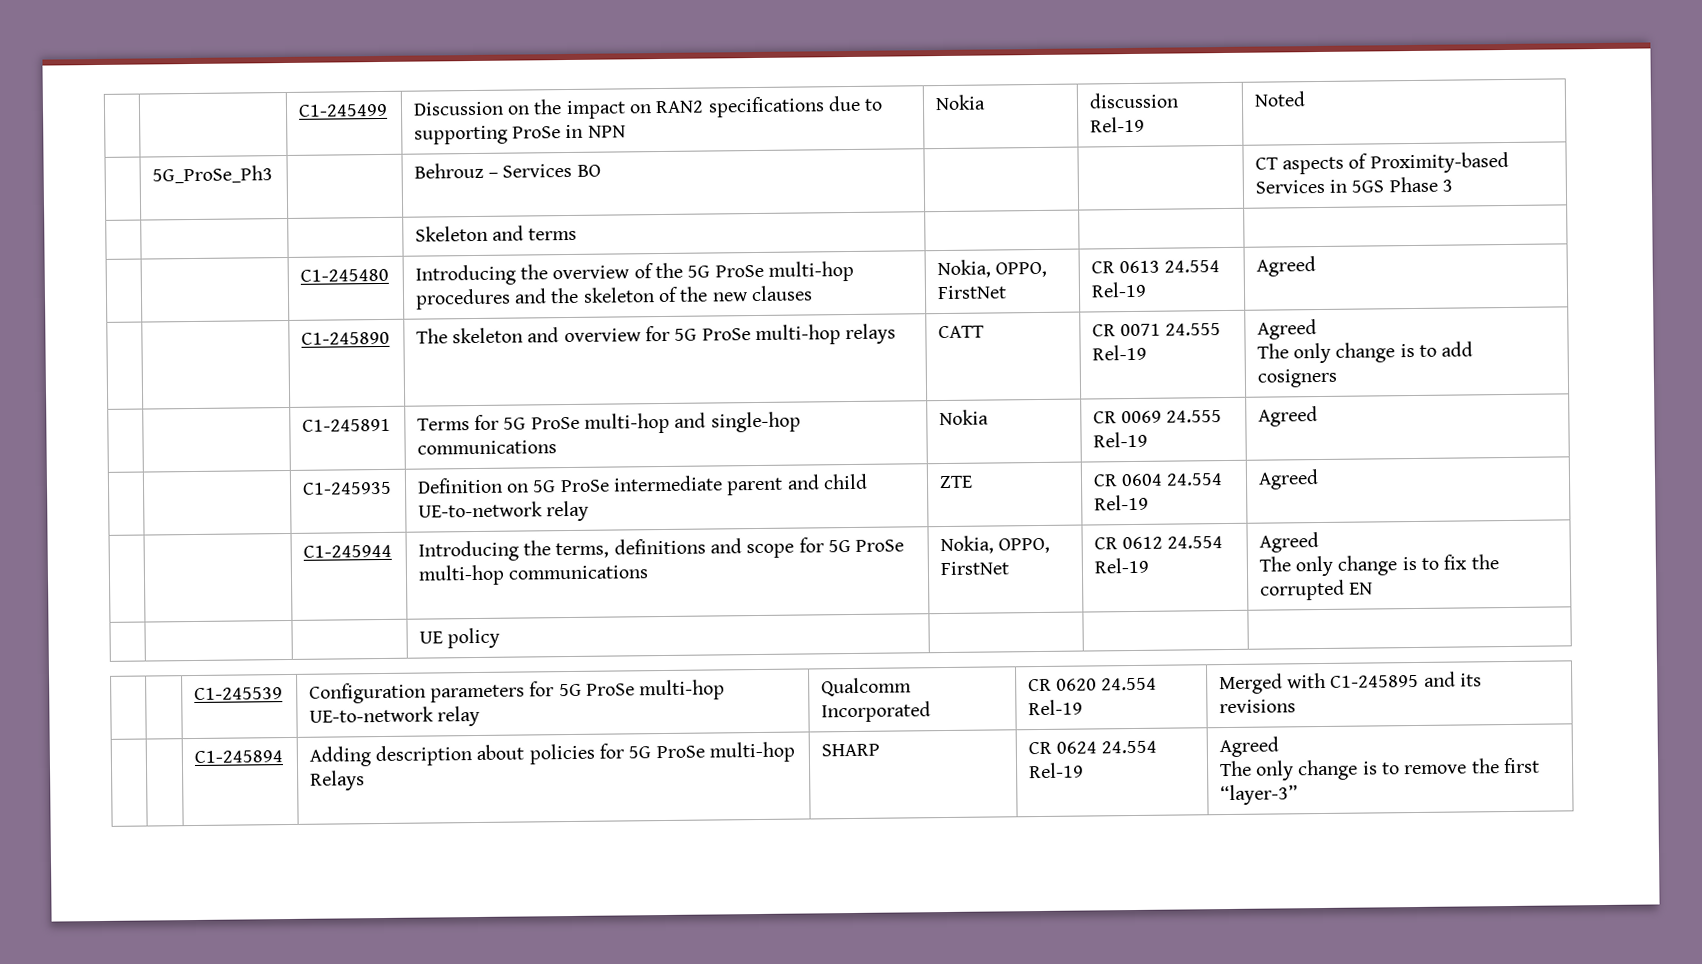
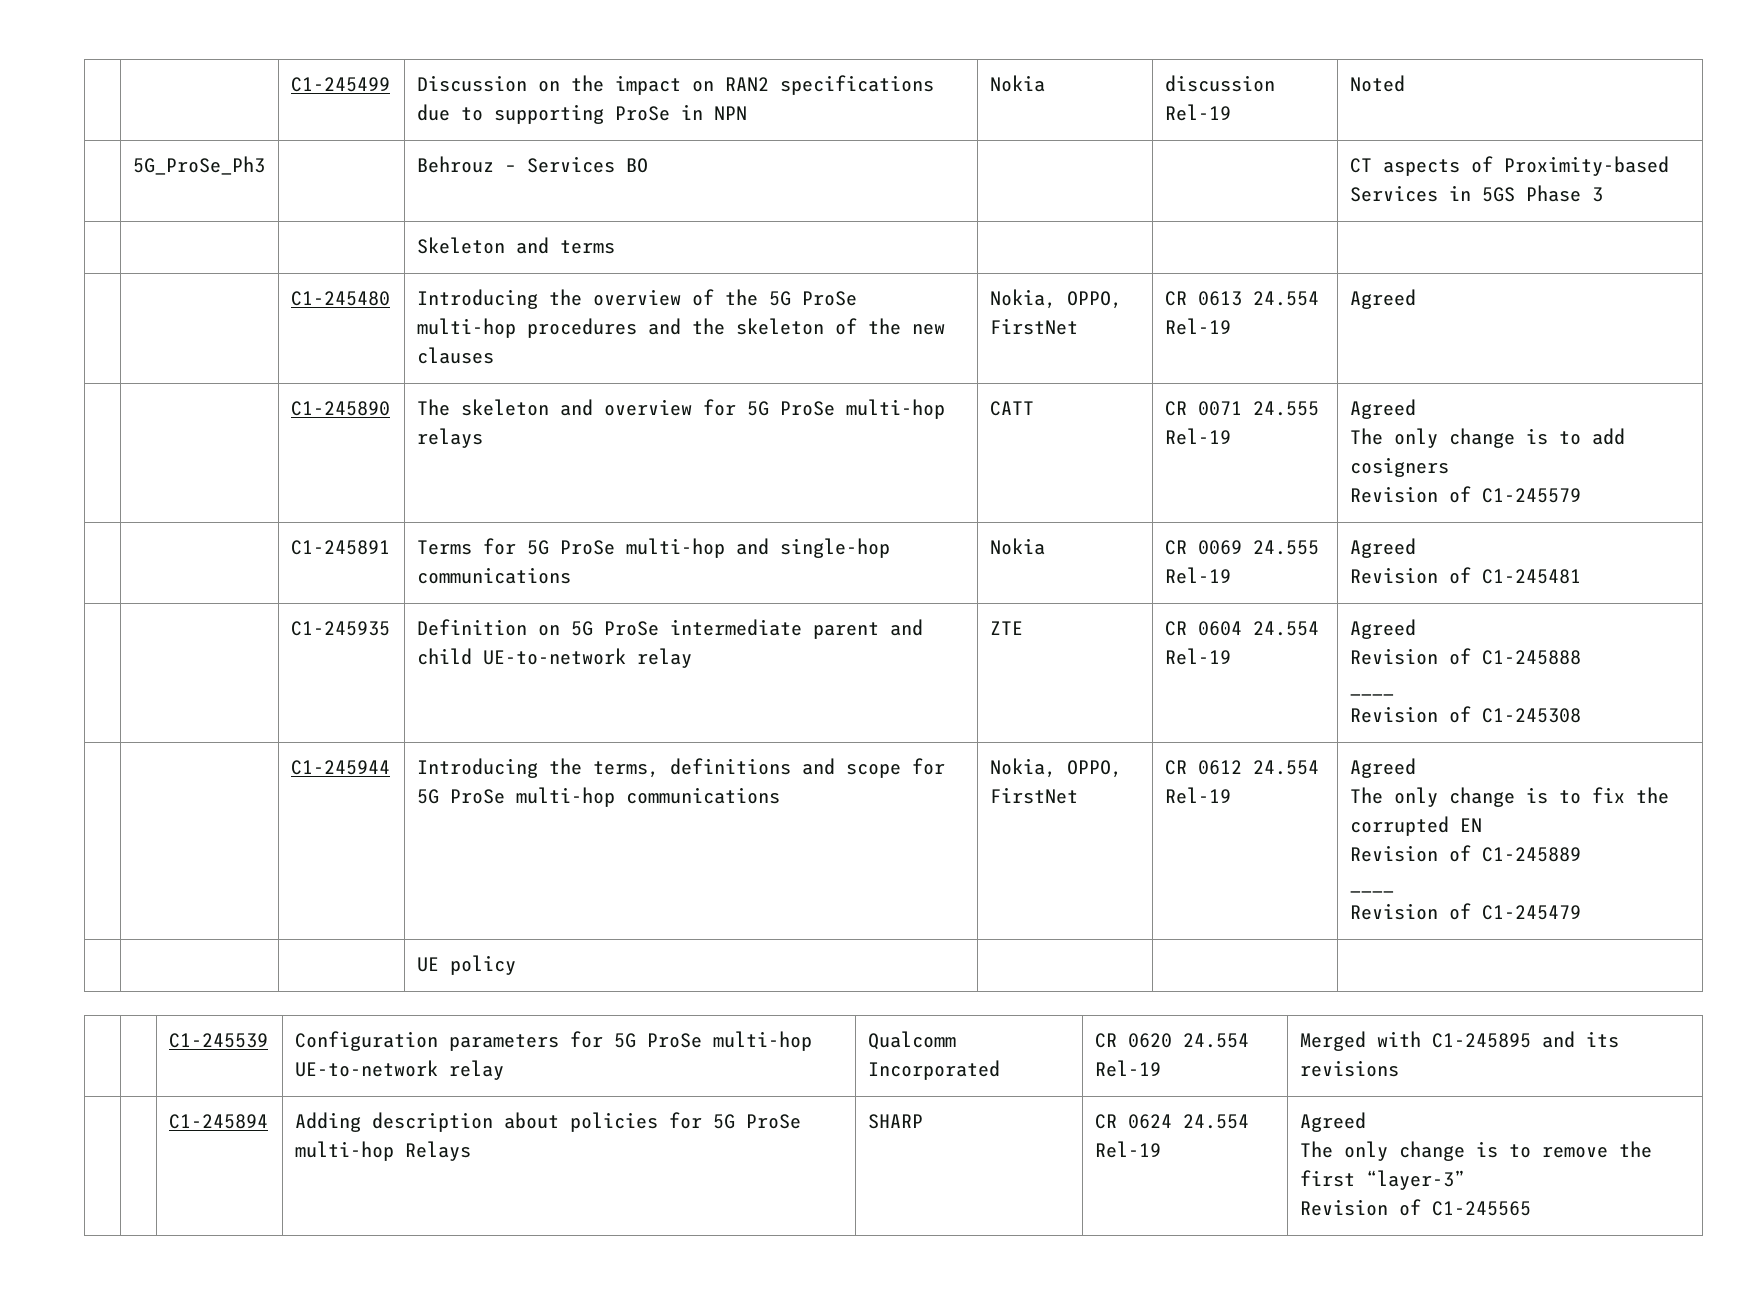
(1338, 378) none -> [1349,486,1581,503] // Revision of C1-245579
(1318, 416) none -> [1349,567,1581,584] // Revision of C1-245481
(1319, 479) none -> [1349,648,1581,665] [1349,693,1394,696] [1349,706,1581,723] // Revision of C1-245888 // ____ // Revision of C1-245308
(1374, 588) none -> [1349,845,1581,862] [1349,890,1394,893] [1349,903,1581,920] // Revision of C1-245889 // ____ // Revision of C1-245479
(1298, 795) none -> [1299,1199,1531,1216] // Revision of C1-245565

